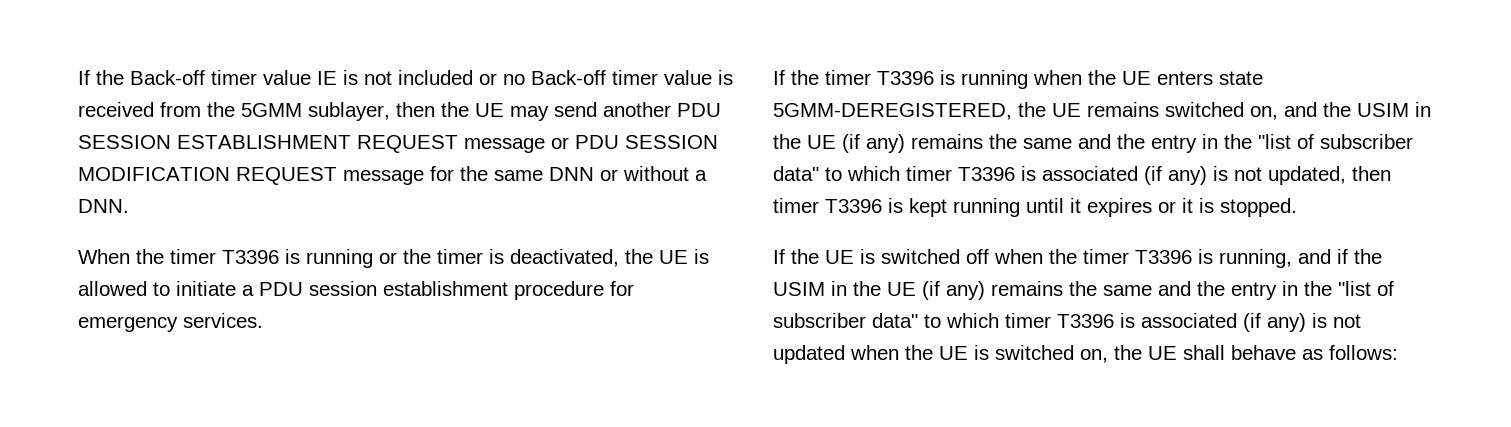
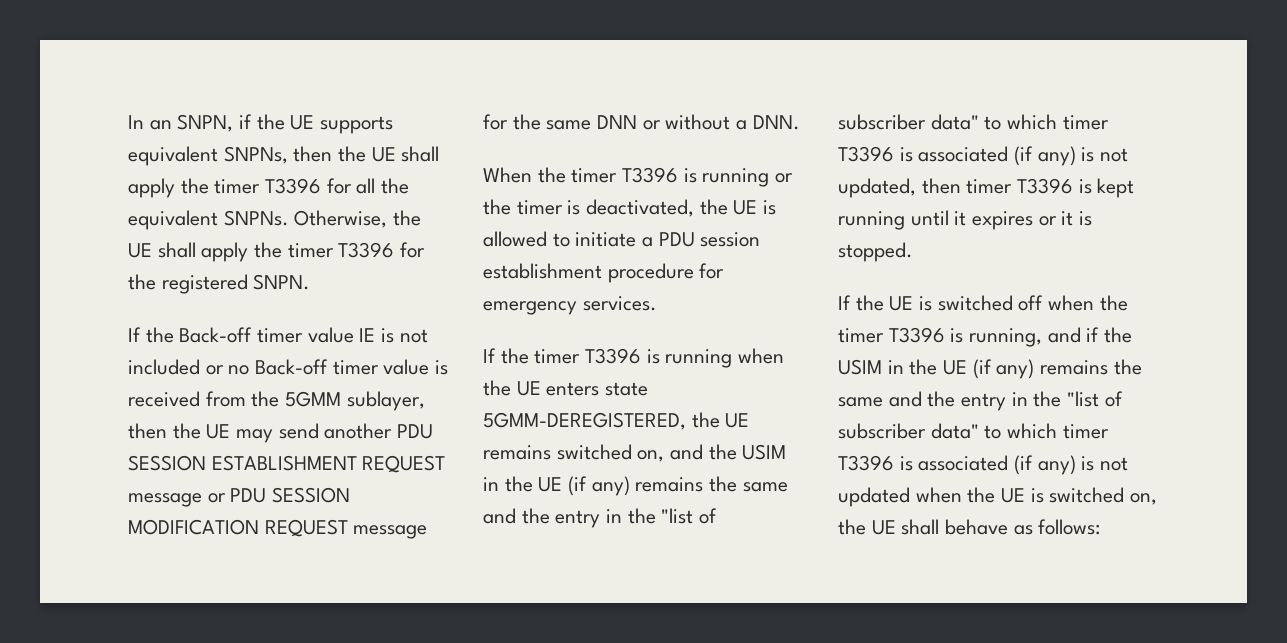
(78, 77) none -> [128,114,394,134] [128,146,440,166] [128,178,410,198] [128,210,422,230] [128,242,426,262] [128,274,311,294] In an SNPN, if the UE supports equivalent SNPNs, then the UE shall apply the timer T3396 for all the equivalent SNPNs. Otherwise, the UE shall apply the timer T3396 for the registered SNPN. //

